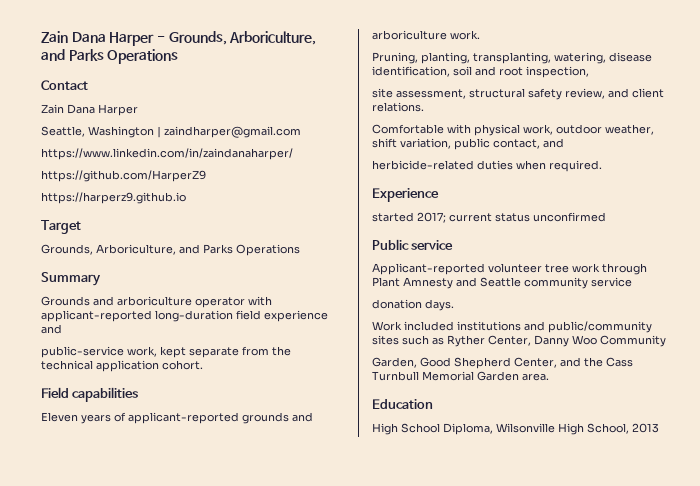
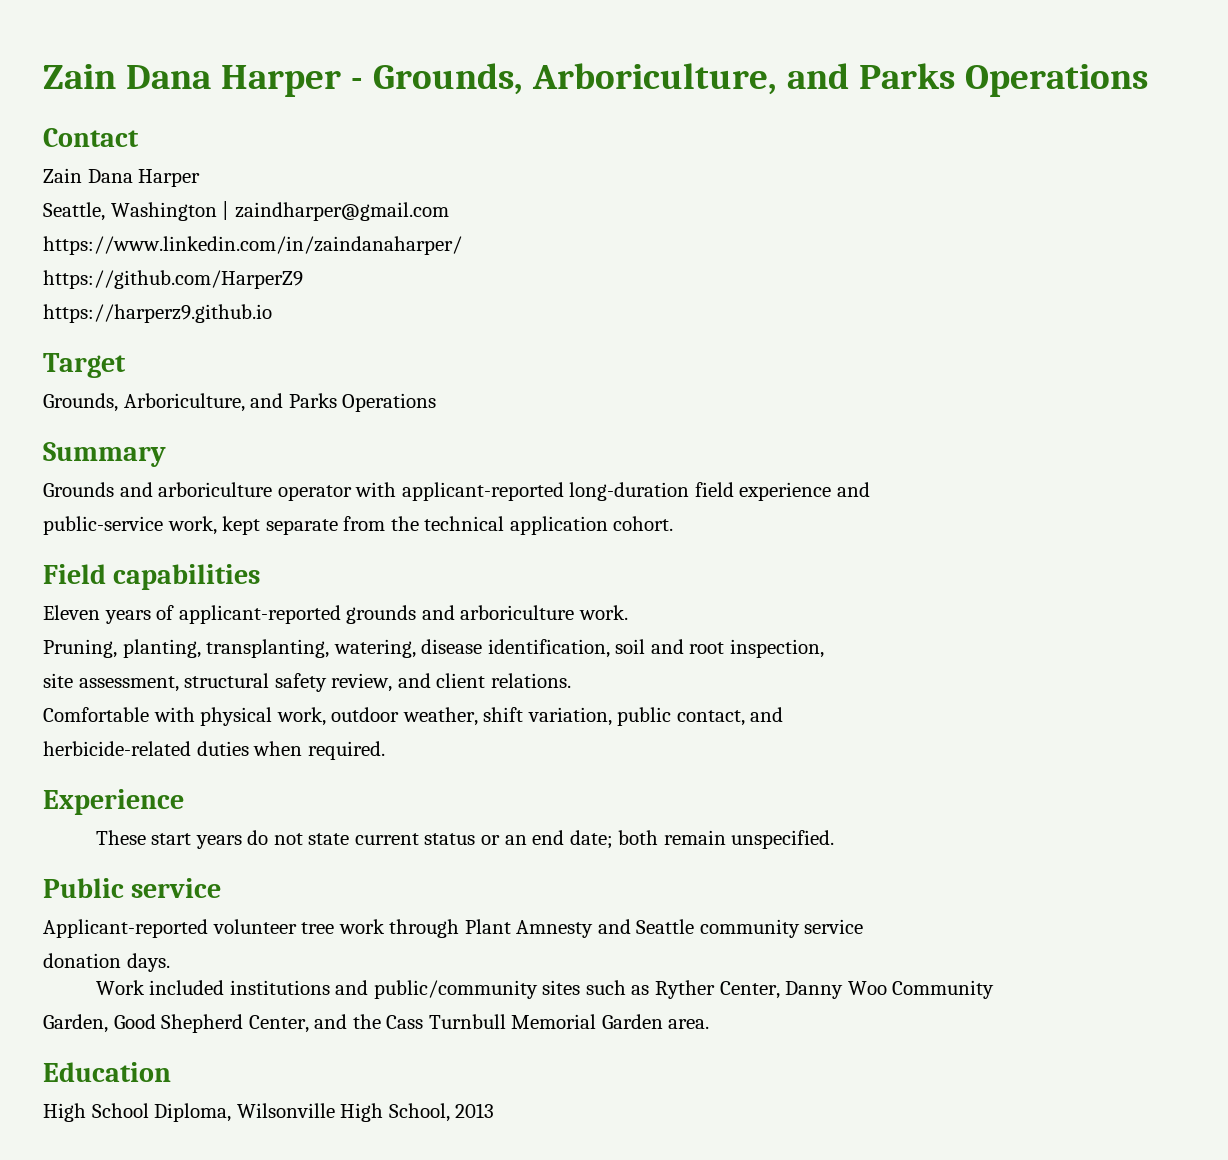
[372,212,606,223] started 2017; current status unconfirmed -> [95,830,835,849] These start years do not state current status or an end date; both remain unspecified.

